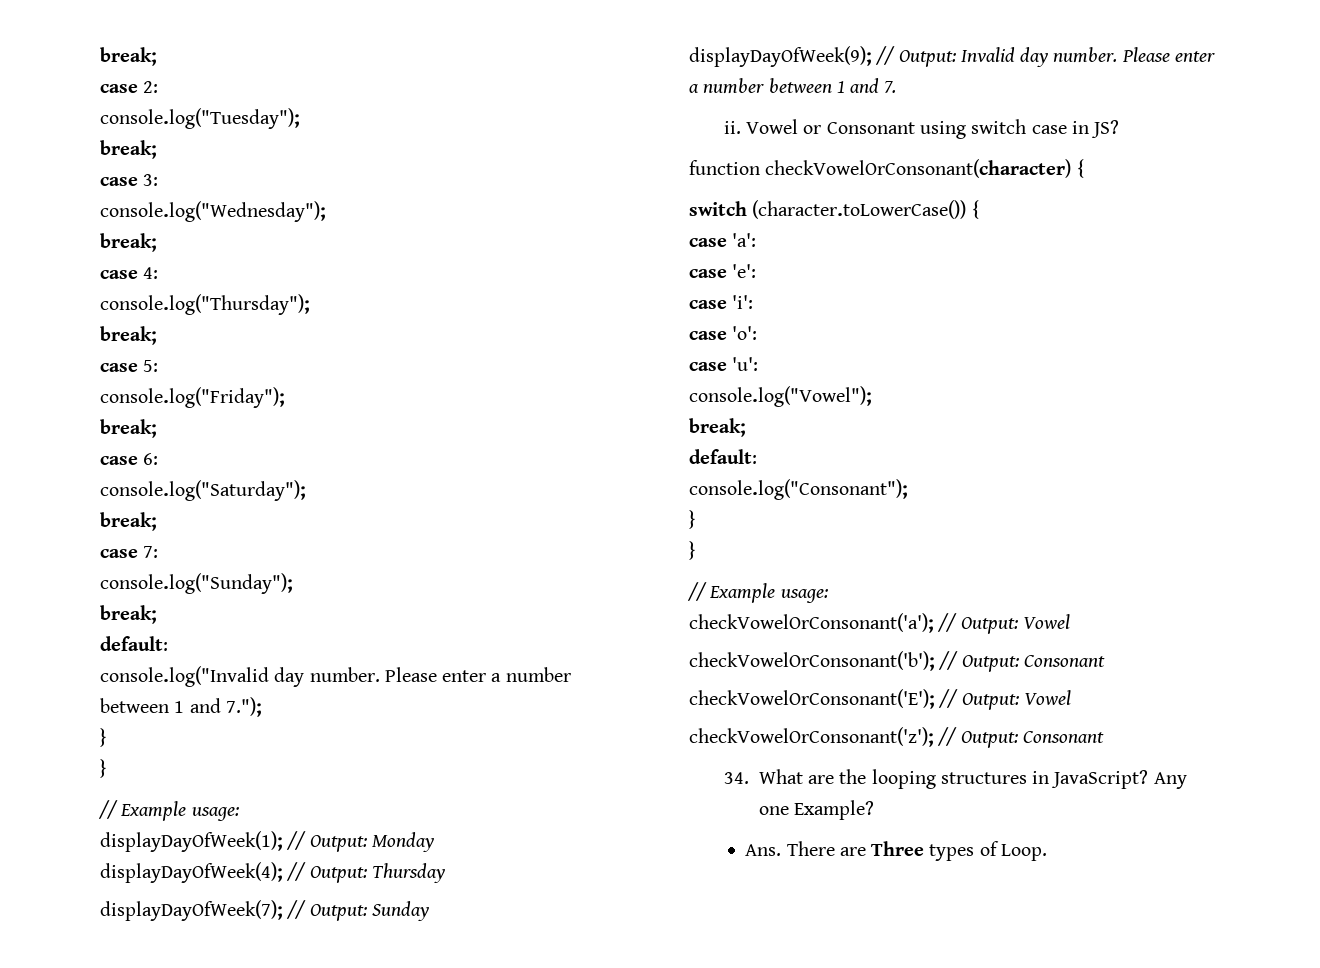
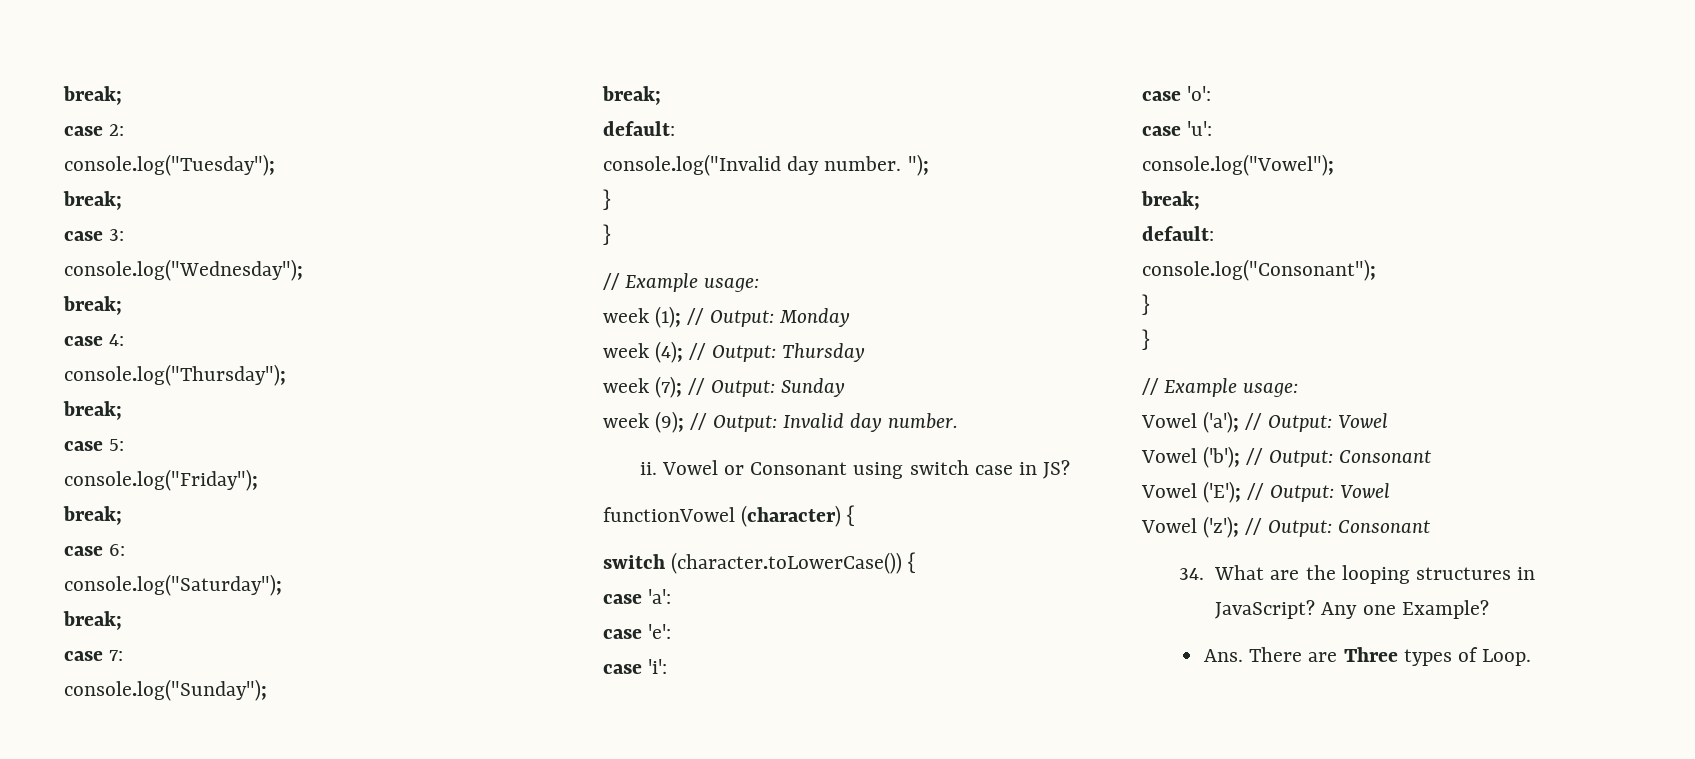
[384,667,571,682] [100,697,262,717] [100,728,107,747] [100,759,107,778] [98,800,239,821] [100,831,283,852] Please enter a number between 1 and 7."); // } // } // // Example usage: // displayDayOfWeek(1); -> [907,154,929,176] [603,189,611,210] [603,224,611,245] [603,273,760,292] [603,306,682,328] "); // } // } // // Example usage: // week (1);
[100,862,283,883] displayDayOfWeek(4); -> [603,341,684,363] week (4);
[100,900,283,921] displayDayOfWeek(7); -> [603,376,683,398] week (7);
[689,46,872,67] displayDayOfWeek(9); -> [603,411,685,433] week (9);
[1121,47,1215,62] [689,78,897,94] Please enter a number between 1 and 7. -> (959, 421) none
[689,159,1072,178] function checkVowelOrConsonant(character) -> [603,505,842,527] functionVowel (character)
[689,613,1070,634] [689,651,1105,672] [689,689,1071,710] [689,727,934,747] checkVowelOrConsonant('a'); // Output: Vowel // checkVowelOrConsonant('b'); // Output: Consonant // checkVowelOrConsonant('E'); // Output: Vowel // checkVowelOrConsonant('z'); -> [1141,411,1388,433] [1141,446,1431,468] [1141,481,1390,503] [1141,516,1240,538] Vowel ('a'); // Output: Vowel // Vowel ('b'); // Output: Consonant // Vowel ('E'); // Output: Vowel // Vowel ('z');

